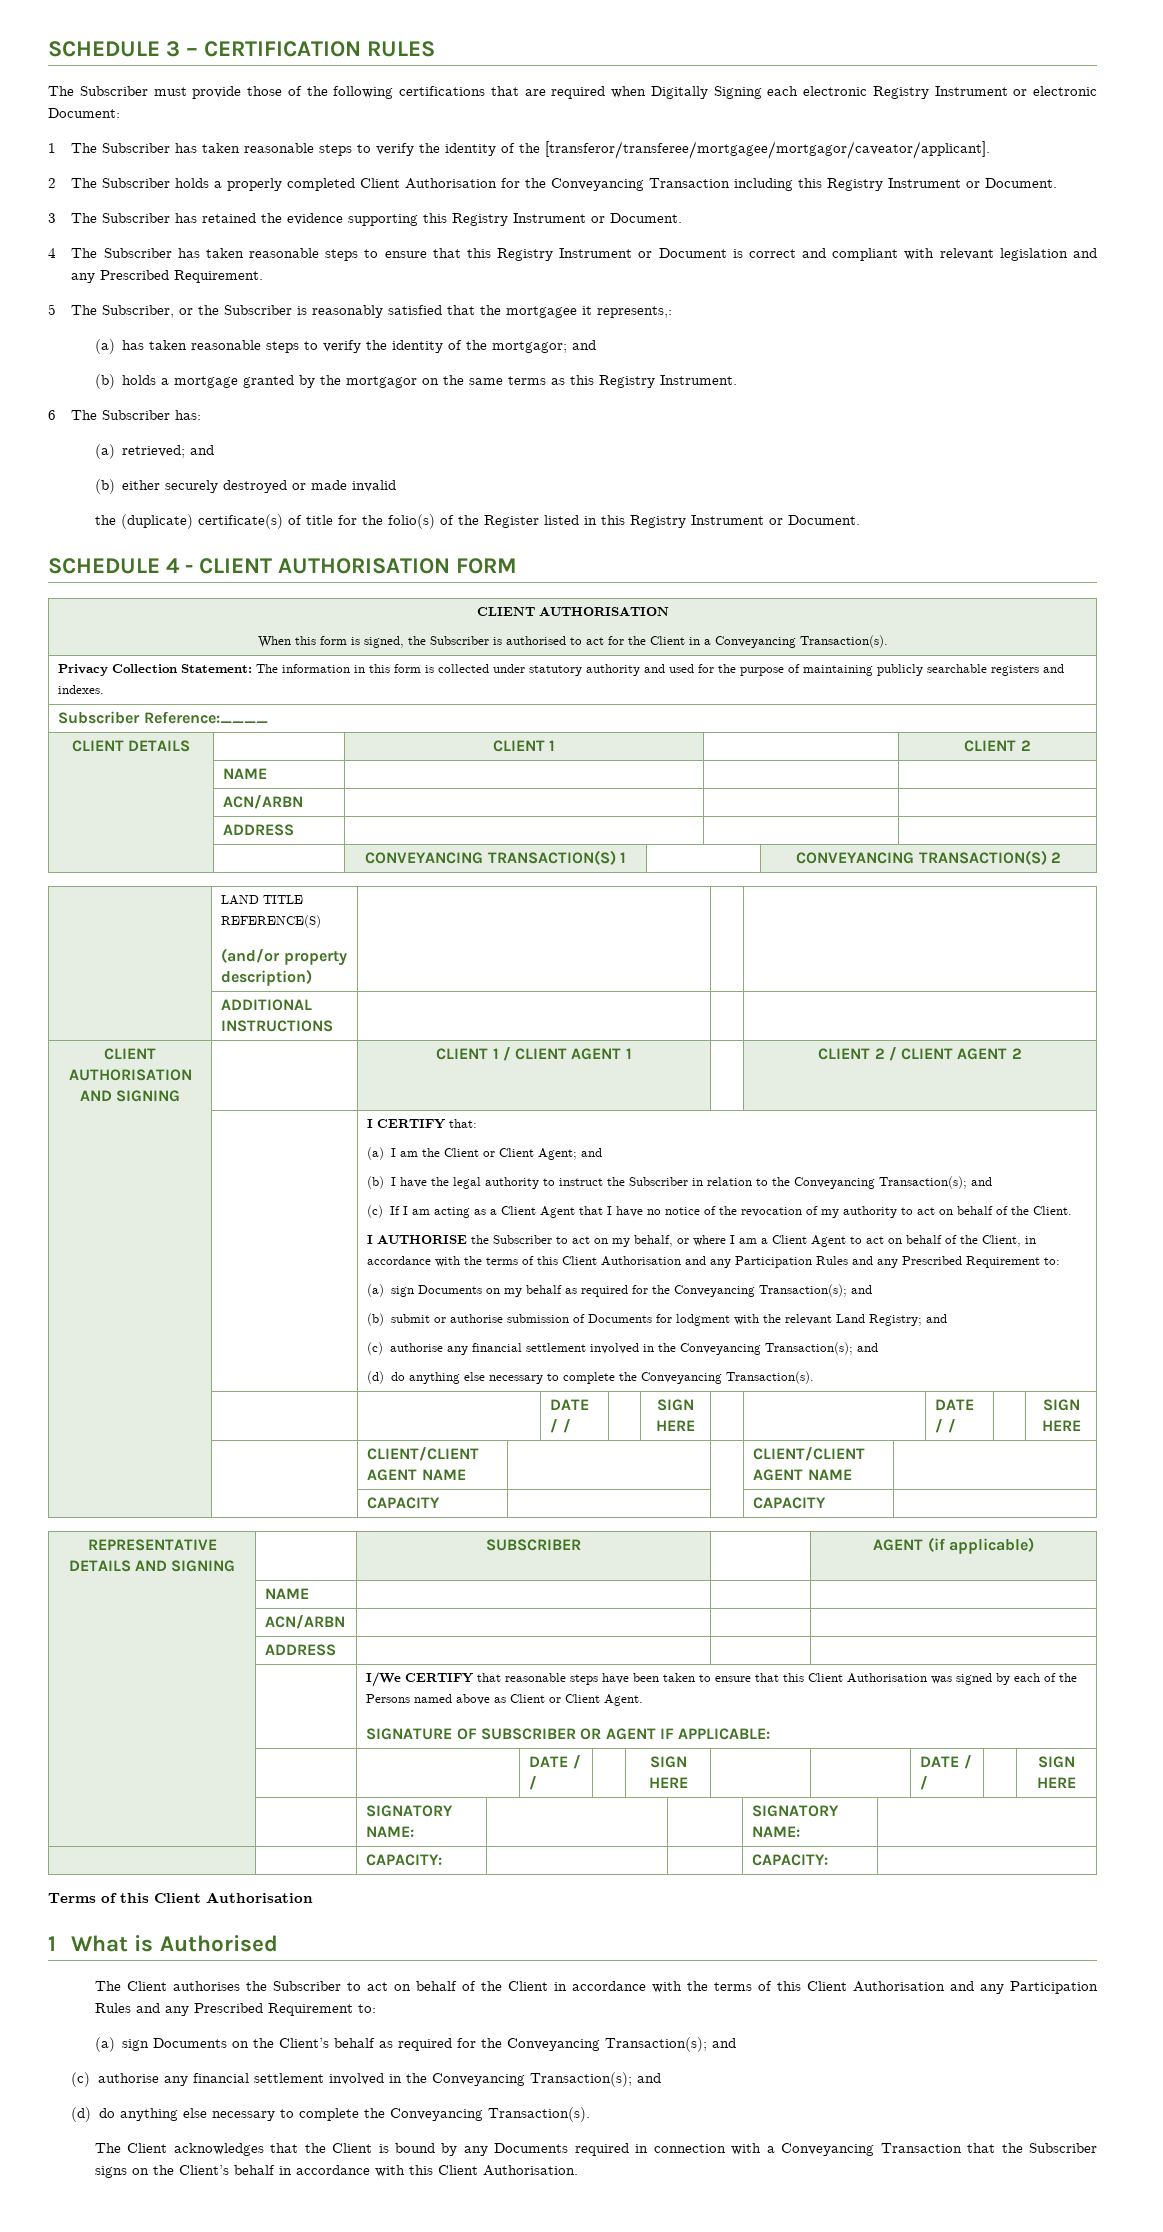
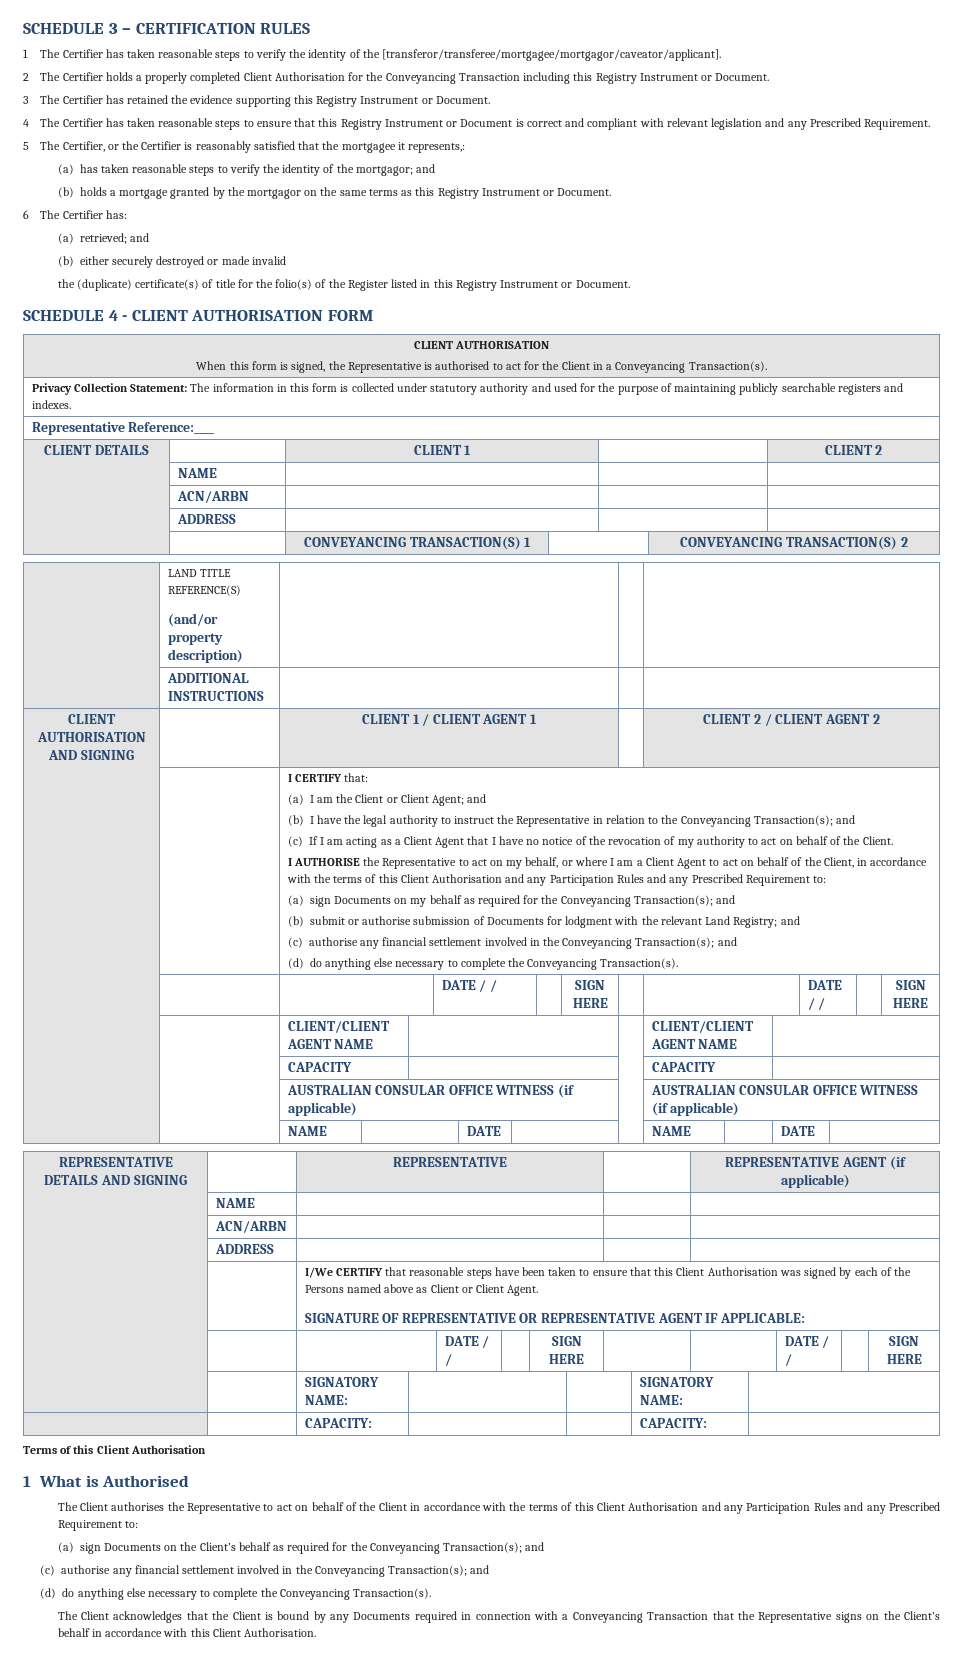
[48,86,1097,99] [48,108,120,118] // The Subscriber must provide those of the following certifications that are required when Digitally Signing each electronic Registry Instrument or electronic Document: -> (311, 28) none
[102,143,171,153] Subscriber -> [62,49,103,58] Certifier
[102,178,171,188] Subscriber -> [62,72,103,81] Certifier
[102,213,171,223] Subscriber -> [62,95,103,104] Certifier
[103,248,172,258] Subscriber -> [62,118,103,127] Certifier
[102,305,175,318] Subscriber, -> [62,141,105,152] Certifier,
[224,305,293,315] Subscriber -> [141,141,182,150] Certifier
[660,375,738,385] Instrument. -> [481,188,612,196] Instrument or Document.
[102,410,171,420] Subscriber -> [62,210,103,219] Certifier
[429,636,489,645] Subscriber -> [347,362,422,373] Representative
[58,711,141,724] Subscriber -> [31,422,125,435] Representative
[628,1177,688,1186] Subscriber -> [516,816,591,827] Representative
[493,1235,553,1244] Subscriber -> [382,858,457,869] Representative
(827, 1503) none -> [286,1084,575,1098] [287,1102,357,1116] [650,1085,919,1095] [651,1102,740,1116] [287,1126,327,1136] [466,1126,501,1136] [651,1126,691,1136] [780,1126,815,1136] // | | AUSTRALIAN CONSULAR OFFICE WITNESS (if applicable) | | AUSTRALIAN CONSULAR OFFICE WITNESS (if applicable) // | | NAME | | DATE | | | NAME | | DATE |
[486,1539,581,1551] SUBSCRIBER | | -> [393,1157,507,1167] [725,1157,840,1167] REPRESENTATIVE | | REPRESENTATIVE
[480,1728,602,1740] SUBSCRIBER OR -> [401,1313,656,1323] REPRESENTATIVE OR REPRESENTATIVE
[272,1981,341,1991] Subscriber -> [187,1503,262,1514] Representative
[1029,2143,1097,2153] Subscriber -> [758,1612,833,1623] Representative

